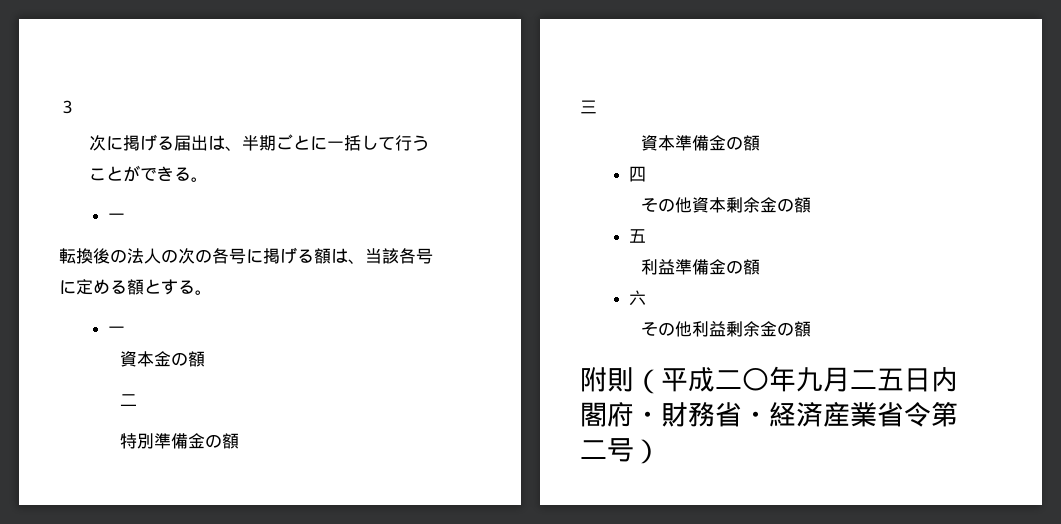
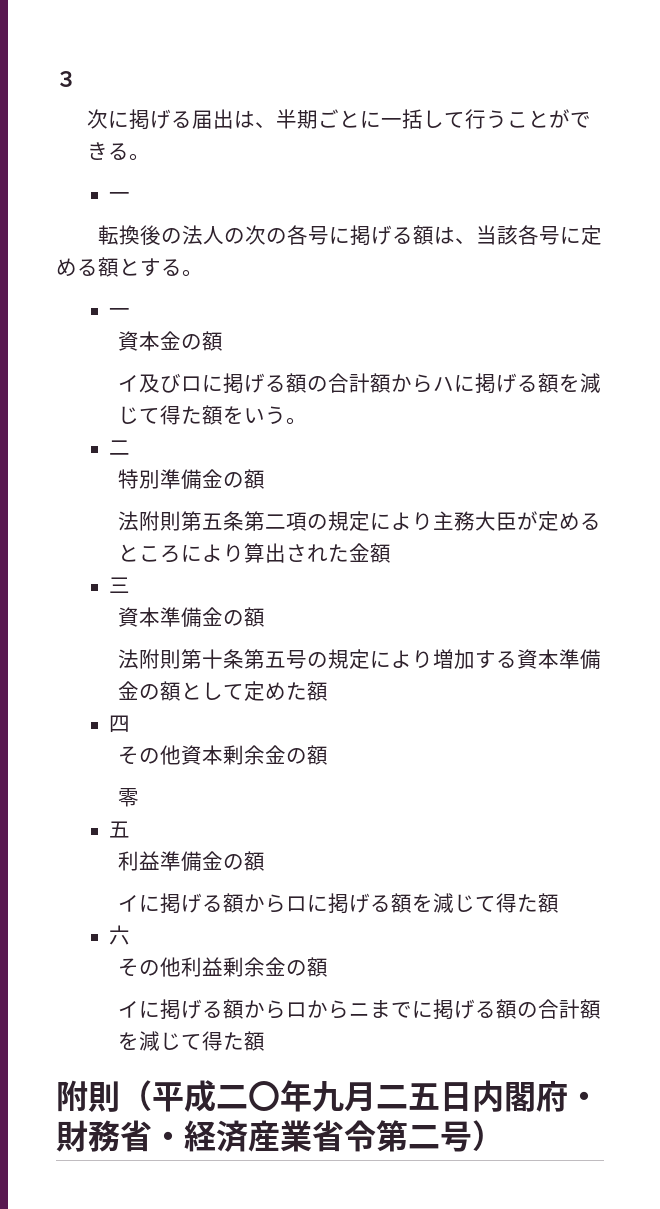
[119,394,137,406] [119,433,239,449] [580,100,597,114] [640,135,743,151] 二 // 特別準備金の額 // 三 // 資本準備金の -> [117,373,601,394] [117,405,307,425] [109,440,131,455] [117,469,265,490] [117,511,601,531] [117,543,391,563] [109,577,131,593] [117,607,265,628] [117,649,601,670] [117,681,307,701] イ及びロに掲げる額の合計額からハに掲げる額を減じて得た額をいう。 // 二 // 特別準備金の額 // 法附則第五条第二項の規定により主務大臣が定めるところにより算出された金額 // 三 // 資本準備金の額 // 法附則第十条第五号の規定により増加する資本準備金の額として定めた
(811, 205) none -> [117,788,139,807] // 零
(760, 267) none -> [117,893,559,914] // イに掲げる額からロに掲げる額を減じて得た額
(811, 329) none -> [117,999,601,1020] [117,1031,265,1051] // イに掲げる額からロからニまでに掲げる額の合計額を減じて得た額

